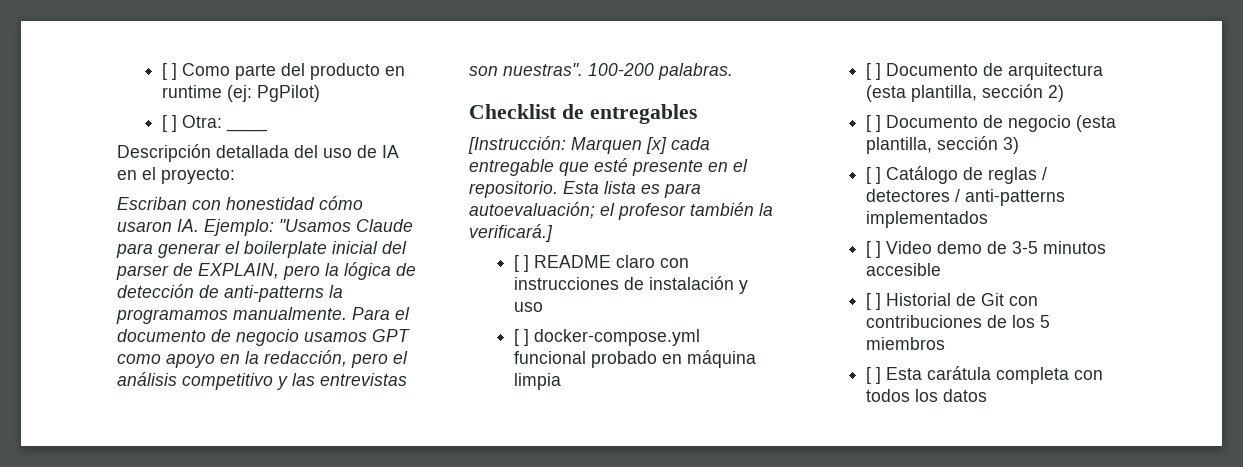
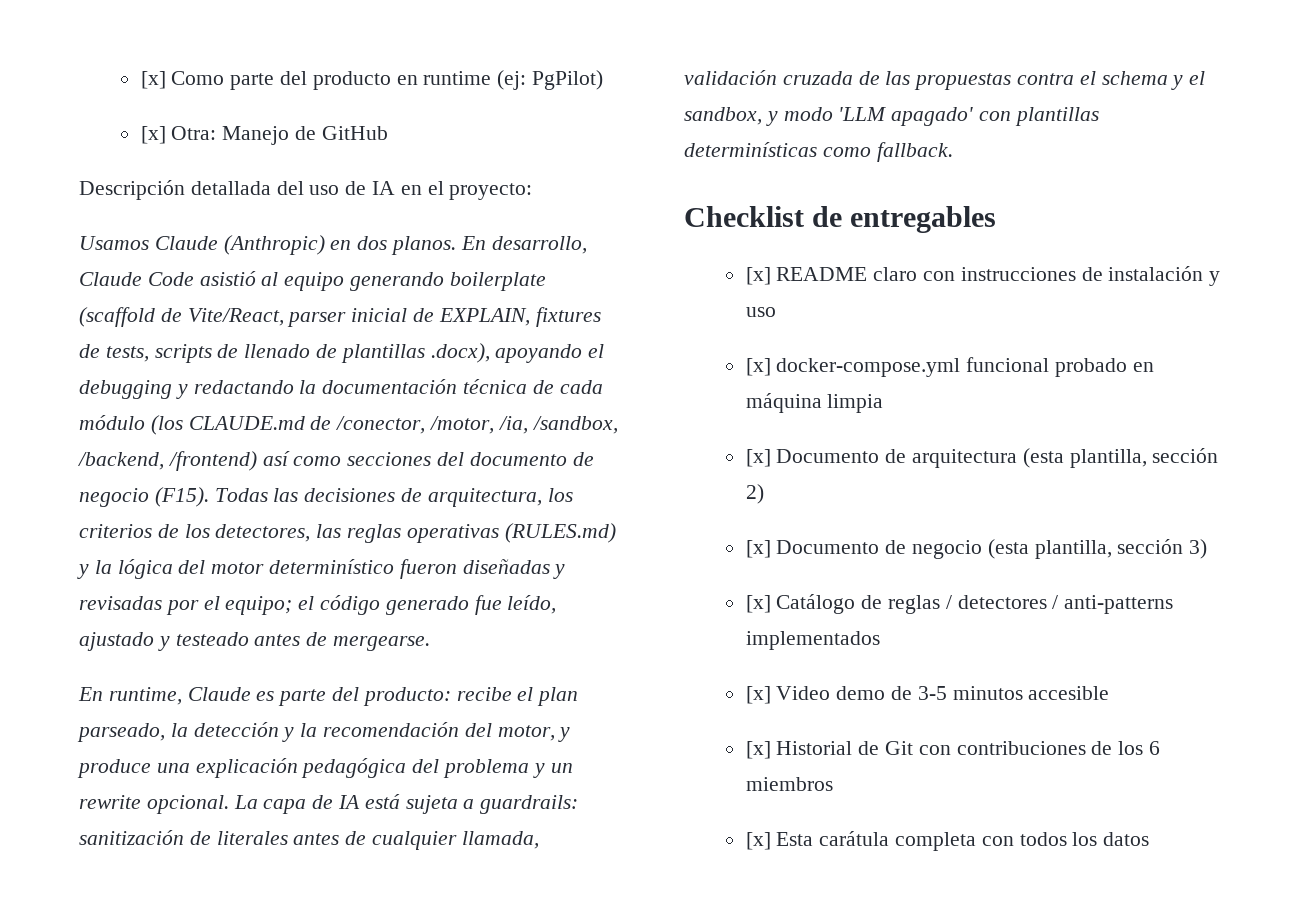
[161,63,177,80] [ ] -> [140,71,166,89] [x]
[161,115,222,132] [225,128,267,132] [ ] Otra: ____ -> [140,126,388,145] [x] Otra: Manejo de GitHub
[117,196,363,210] [117,219,413,236] [116,241,407,258] [116,262,416,280] [117,284,343,302] [116,307,410,324] [117,329,410,346] [117,350,408,368] [117,372,407,390] [469,63,733,80] [469,104,697,124] [468,136,710,154] [469,158,748,176] [469,181,701,198] [469,202,773,220] [469,224,553,242] [513,255,529,272] Escriban con honestidad cómo usaron IA. Ejemplo: "Usamos Claude para generar el boilerplate inicial del parser de EXPLAIN, pero la lógica de detección de anti-patterns la programamos manualmente. Para el documento de negocio usamos GPT como apoyo en la redacción, pero el análisis competitivo y las entrevistas son nuestras". 100-200 palabras. // Checklist de entregables // [Instrucción: Marquen [x] cada entregable que esté presente en el repositorio. Esta lista es para autoevaluación; el profesor también la verificará.] // [ ] -> [79,235,587,255] [79,271,546,291] [79,307,601,327] [79,343,605,363] [79,379,603,399] [79,415,618,435] [78,451,594,471] [79,487,573,507] [79,523,616,543] [77,559,566,579] [79,595,557,615] [79,632,431,651] [78,687,579,706] [77,722,571,742] [77,758,573,778] [79,794,579,814] [79,830,539,850] [684,70,1206,90] [684,107,1099,126] [684,142,953,162] [684,206,997,233] [745,267,771,285] Usamos Claude (Anthropic) en dos planos. En desarrollo, Claude Code asistió al equipo generando boilerplate (scaffold de Vite/React, parser inicial de EXPLAIN, fixtures de tests, scripts de llenado de plantillas .docx), apoyando el debugging y redactando la documentación técnica de cada módulo (los CLAUDE.md de /conector, /motor, /ia, /sandbox, /backend, /frontend) así como secciones del documento de negocio (F15). Todas las decisiones de arquitectura, los criterios de los detectores, las reglas operativas (RULES.md) y la lógica del motor determinístico fueron diseñadas y revisadas por el equipo; el código generado fue leído, ajustado y testeado antes de mergearse. // En runtime, Claude es parte del producto: recibe el plan parseado, la detección y la recomendación del motor, y produce una explicación pedagógica del problema y un rewrite opcional. La capa de IA está sujeta a guardrails: sanitización de literales antes de cualquier llamada, validación cruzada de las propuestas contra el schema y el sandbox, y modo 'LLM apagado' con plantillas determinísticas como fallback. // Checklist de entregables // [x]
[513,329,529,346] [ ] -> [745,358,771,376] [x]
[865,63,881,80] [ ] -> [745,449,771,467] [x]
[865,115,881,132] [ ] -> [745,540,771,558] [x]
[865,167,881,184] [ ] -> [745,595,771,613] [x]
[865,241,881,258] [ ] -> [745,686,771,704] [x]
[865,293,881,310] [ ] -> [745,741,771,759] [x]
[1039,315,1050,328] 5 -> [1149,741,1161,755] 6
[865,367,881,384] [ ] -> [745,832,771,850] [x]

